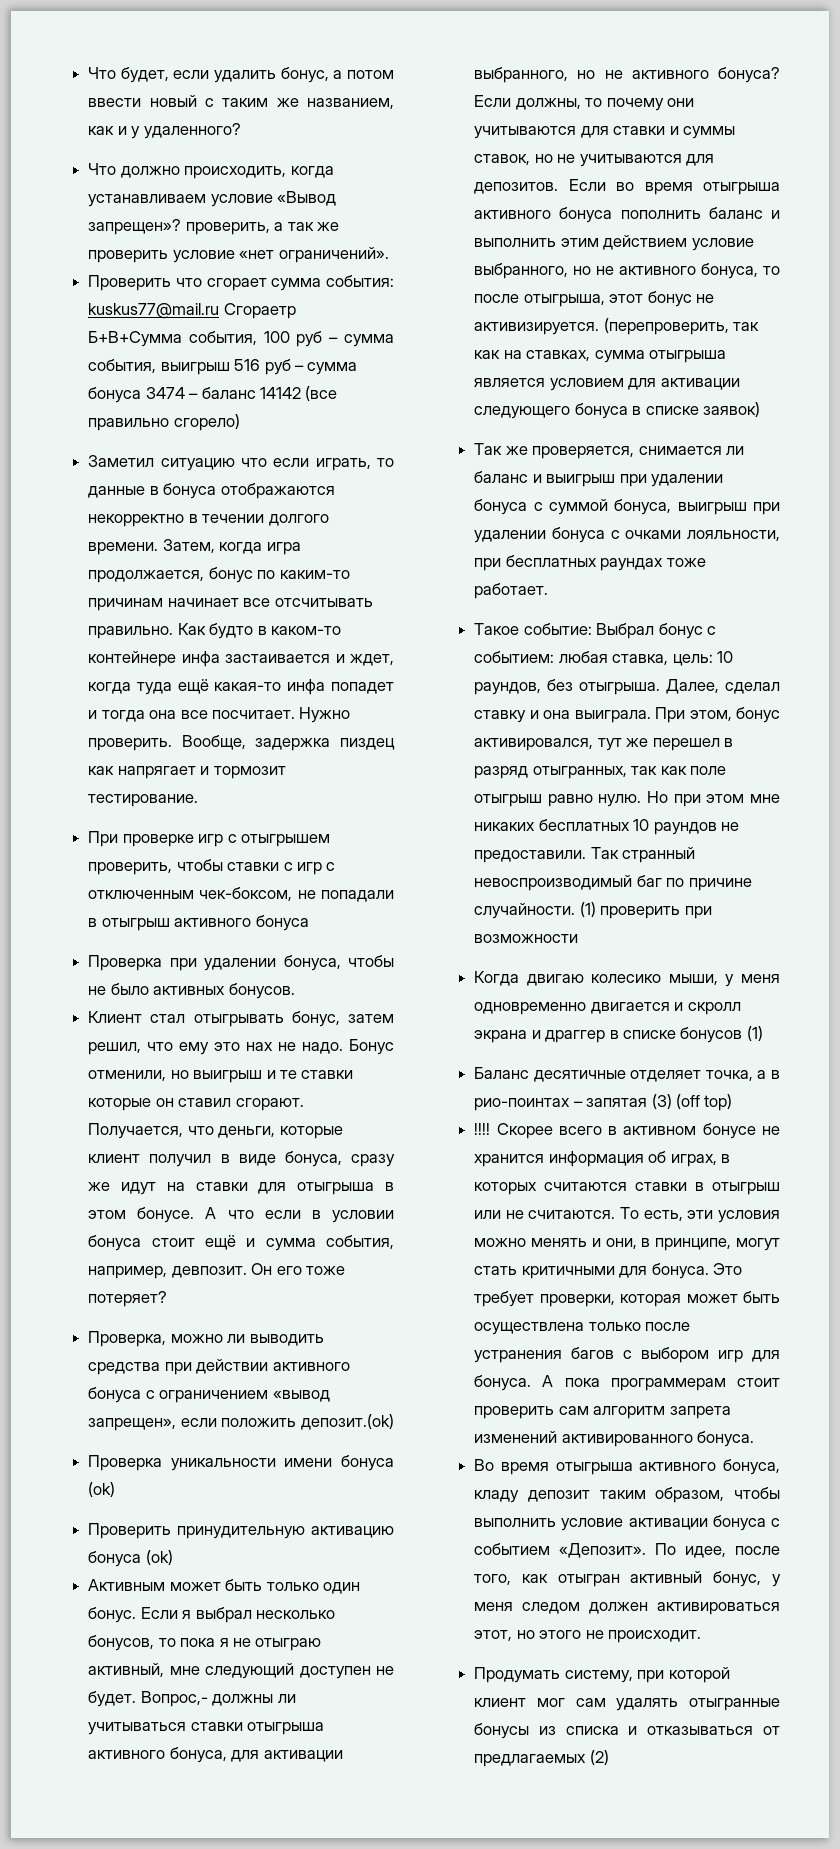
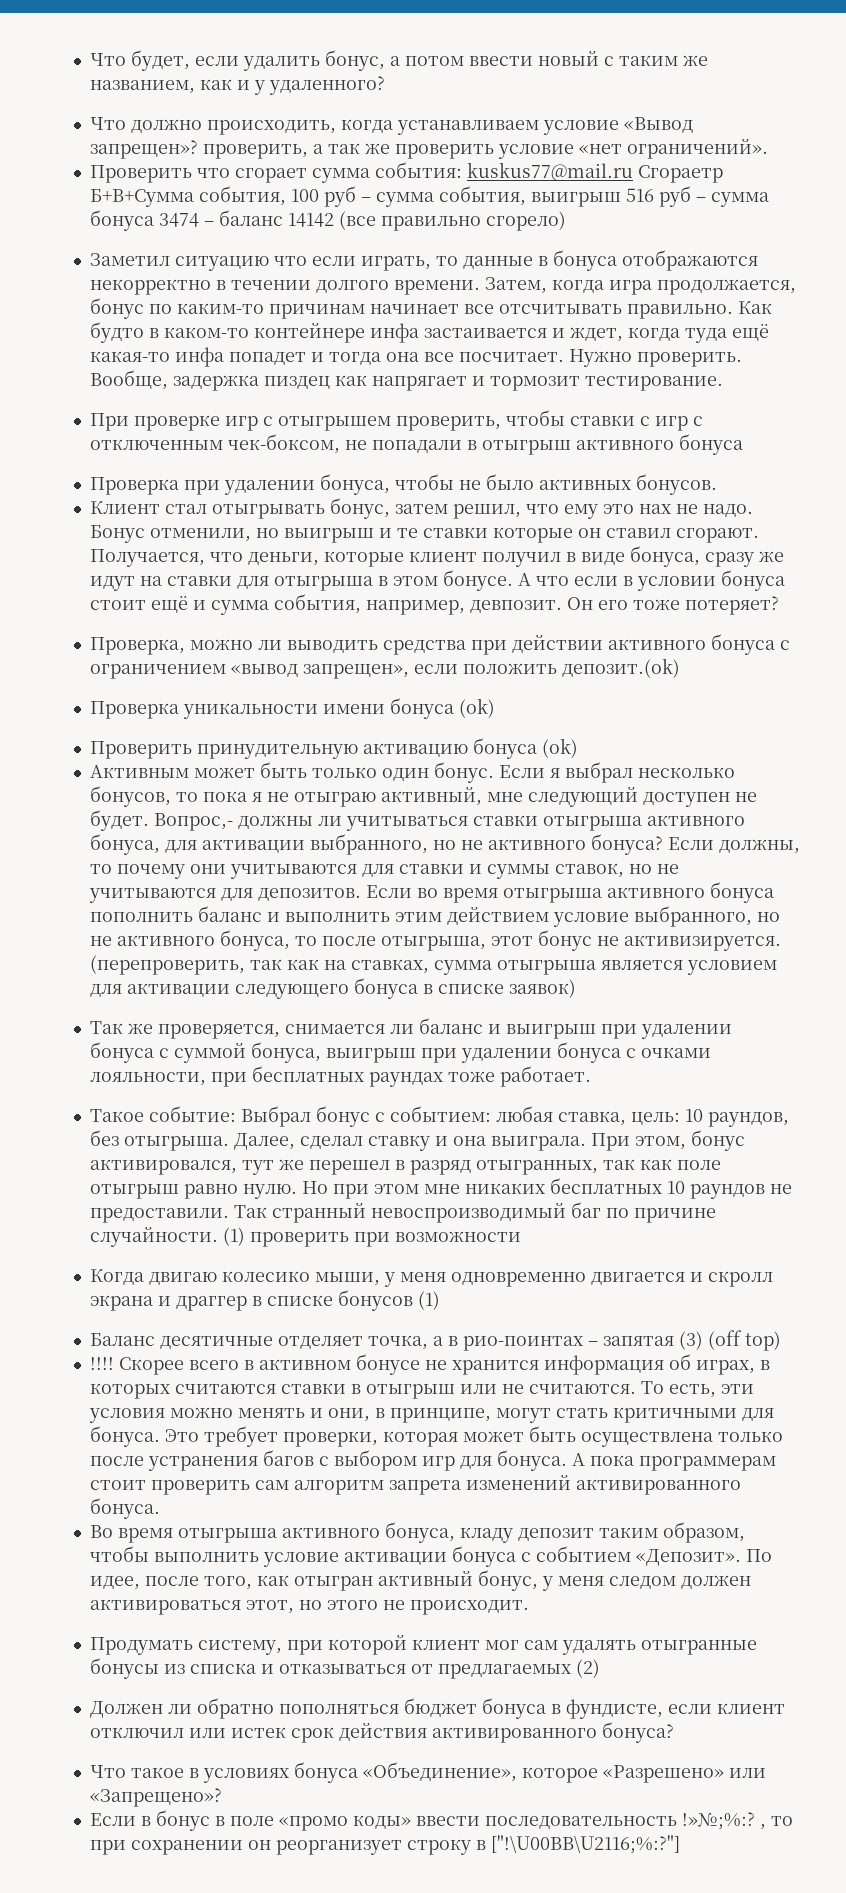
(609, 1757) none -> [89,1698,785,1719] [89,1722,674,1743] [89,1762,766,1783] [89,1788,222,1807] [89,1810,793,1831] [89,1835,680,1855] // Должен ли обратно пополняться бюджет бонуса в фундисте, если клиент отключил или истек срок действия активированного бонуса? // Что такое в условиях бонуса «Объединение», которое «Разрешено» или «Запрещено»? // Если в бонус в поле «промо коды» ввести последовательность !»№;%:? , то при сохранении он реорганизует строку в ["!\U00BB\U2116;%:?"]

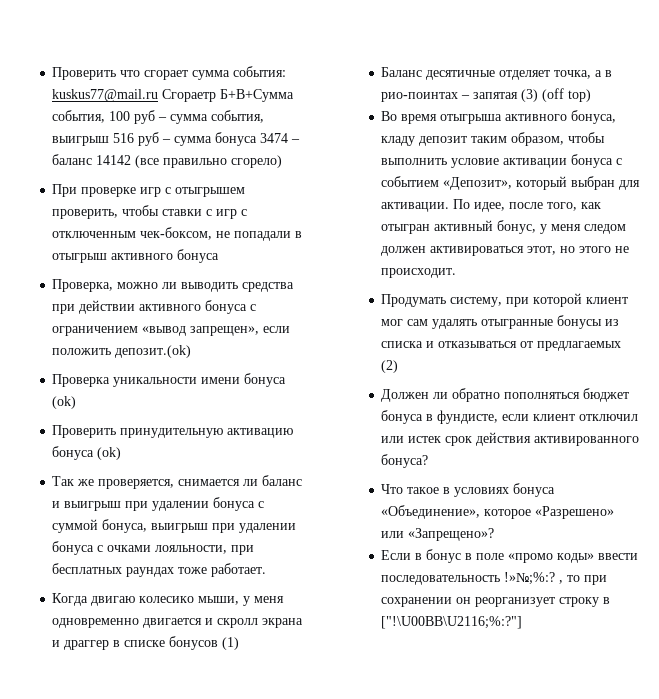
[89,50,708,71] [89,76,385,95] [89,117,693,135] [89,139,768,159] Что будет, если удалить бонус, а потом ввести новый с таким же названием, как и у удаленного? // Что должно происходить, когда устанавливаем условие «Вывод запрещен»? проверить, а так же проверить условие «нет ограничений». // -> (52, 73) none
[89,250,758,271] [89,277,796,295] [89,298,772,319] [89,322,769,343] [89,347,742,367] [89,370,723,391] // Заметил ситуацию что если играть, то данные в бонуса отображаются некорректно в течении долгого времени. Затем, когда игра продолжается, бонус по каким-то причинам начинает все отсчитывать правильно. Как будто в каком-то контейнере инфа застаивается и ждет, когда туда ещё какая-то инфа попадет и тогда она все посчитает. Нужно проверить. Вообще, задержка пиздец как напрягает и тормозит тестирование. -> (283, 161) none
[89,474,717,495] [89,498,753,519] [89,525,759,543] [89,546,784,567] [89,570,785,591] [89,594,779,615] // Проверка при удалении бонуса, чтобы не было активных бонусов. // Клиент стал отыгрывать бонус, затем решил, что ему это нах не надо. Бонус отменили, но выигрыш и те ставки которые он ставил сгорают. Получается, что деньги, которые клиент получил в виде бонуса, сразу же идут на ставки для отыгрыша в этом бонусе. А что если в условии бонуса стоит ещё и сумма события, например, девпозит. Он его тоже потеряет? -> (220, 256) none
[89,762,735,783] [89,786,757,807] [89,810,745,831] [89,834,800,855] [89,863,679,879] [88,882,774,903] [89,906,780,927] [89,930,781,951] [89,955,777,975] [89,978,576,999] // Активным может быть только один бонус. Если я выбрал несколько бонусов, то пока я не отыграю активный, мне следующий доступен не будет. Вопрос,- должны ли учитываться ставки отыгрыша активного бонуса, для активации выбранного, но не активного бонуса? Если должны, то почему они учитываются для ставки и суммы ставок, но не учитываются для депозитов. Если во время отыгрыша активного бонуса пополнить баланс и выполнить этим действием условие выбранного, но не активного бонуса, то после отыгрыша, этот бонус не активизируется. (перепроверить, так как на ставках, сумма отыгрыша является условием для активации следующего бонуса в списке заявок) -> (122, 453) none
[89,1106,789,1127] [89,1130,745,1151] [89,1159,721,1175] [89,1178,792,1199] [89,1202,716,1223] [89,1227,521,1247] // Такое событие: Выбрал бонус с событием: любая ставка, цель: 10 раундов, без отыгрыша. Далее, сделал ставку и она выиграла. При этом, бонус активировался, тут же перешел в разряд отыгранных, так как поле отыгрыш равно нулю. Но при этом мне никаких бесплатных 10 раундов не предоставили. Так странный невоспроизводимый баг по причине случайности. (1) проверить при возможности -> (267, 570) none
[89,1354,770,1375] [89,1381,754,1399] [88,1407,774,1423] [89,1426,783,1447] [89,1450,776,1471] [89,1475,741,1495] [89,1498,160,1519] // !!!! Скорее всего в активном бонусе не хранится информация об играх, в которых считаются ставки в отыгрыш или не считаются. То есть, эти условия можно менять и они, в принципе, могут стать критичными для бонуса. Это требует проверки, которая может быть осуществлена только после устранения багов с выбором игр для бонуса. А пока программерам стоит проверить сам алгоритм запрета изменений активированного бонуса. -> (592, 95) none
[635,1549,741,1566] «Депозит». -> [443,176,641,190] [381,202,450,212] «Депозит», который выбран для активации.

